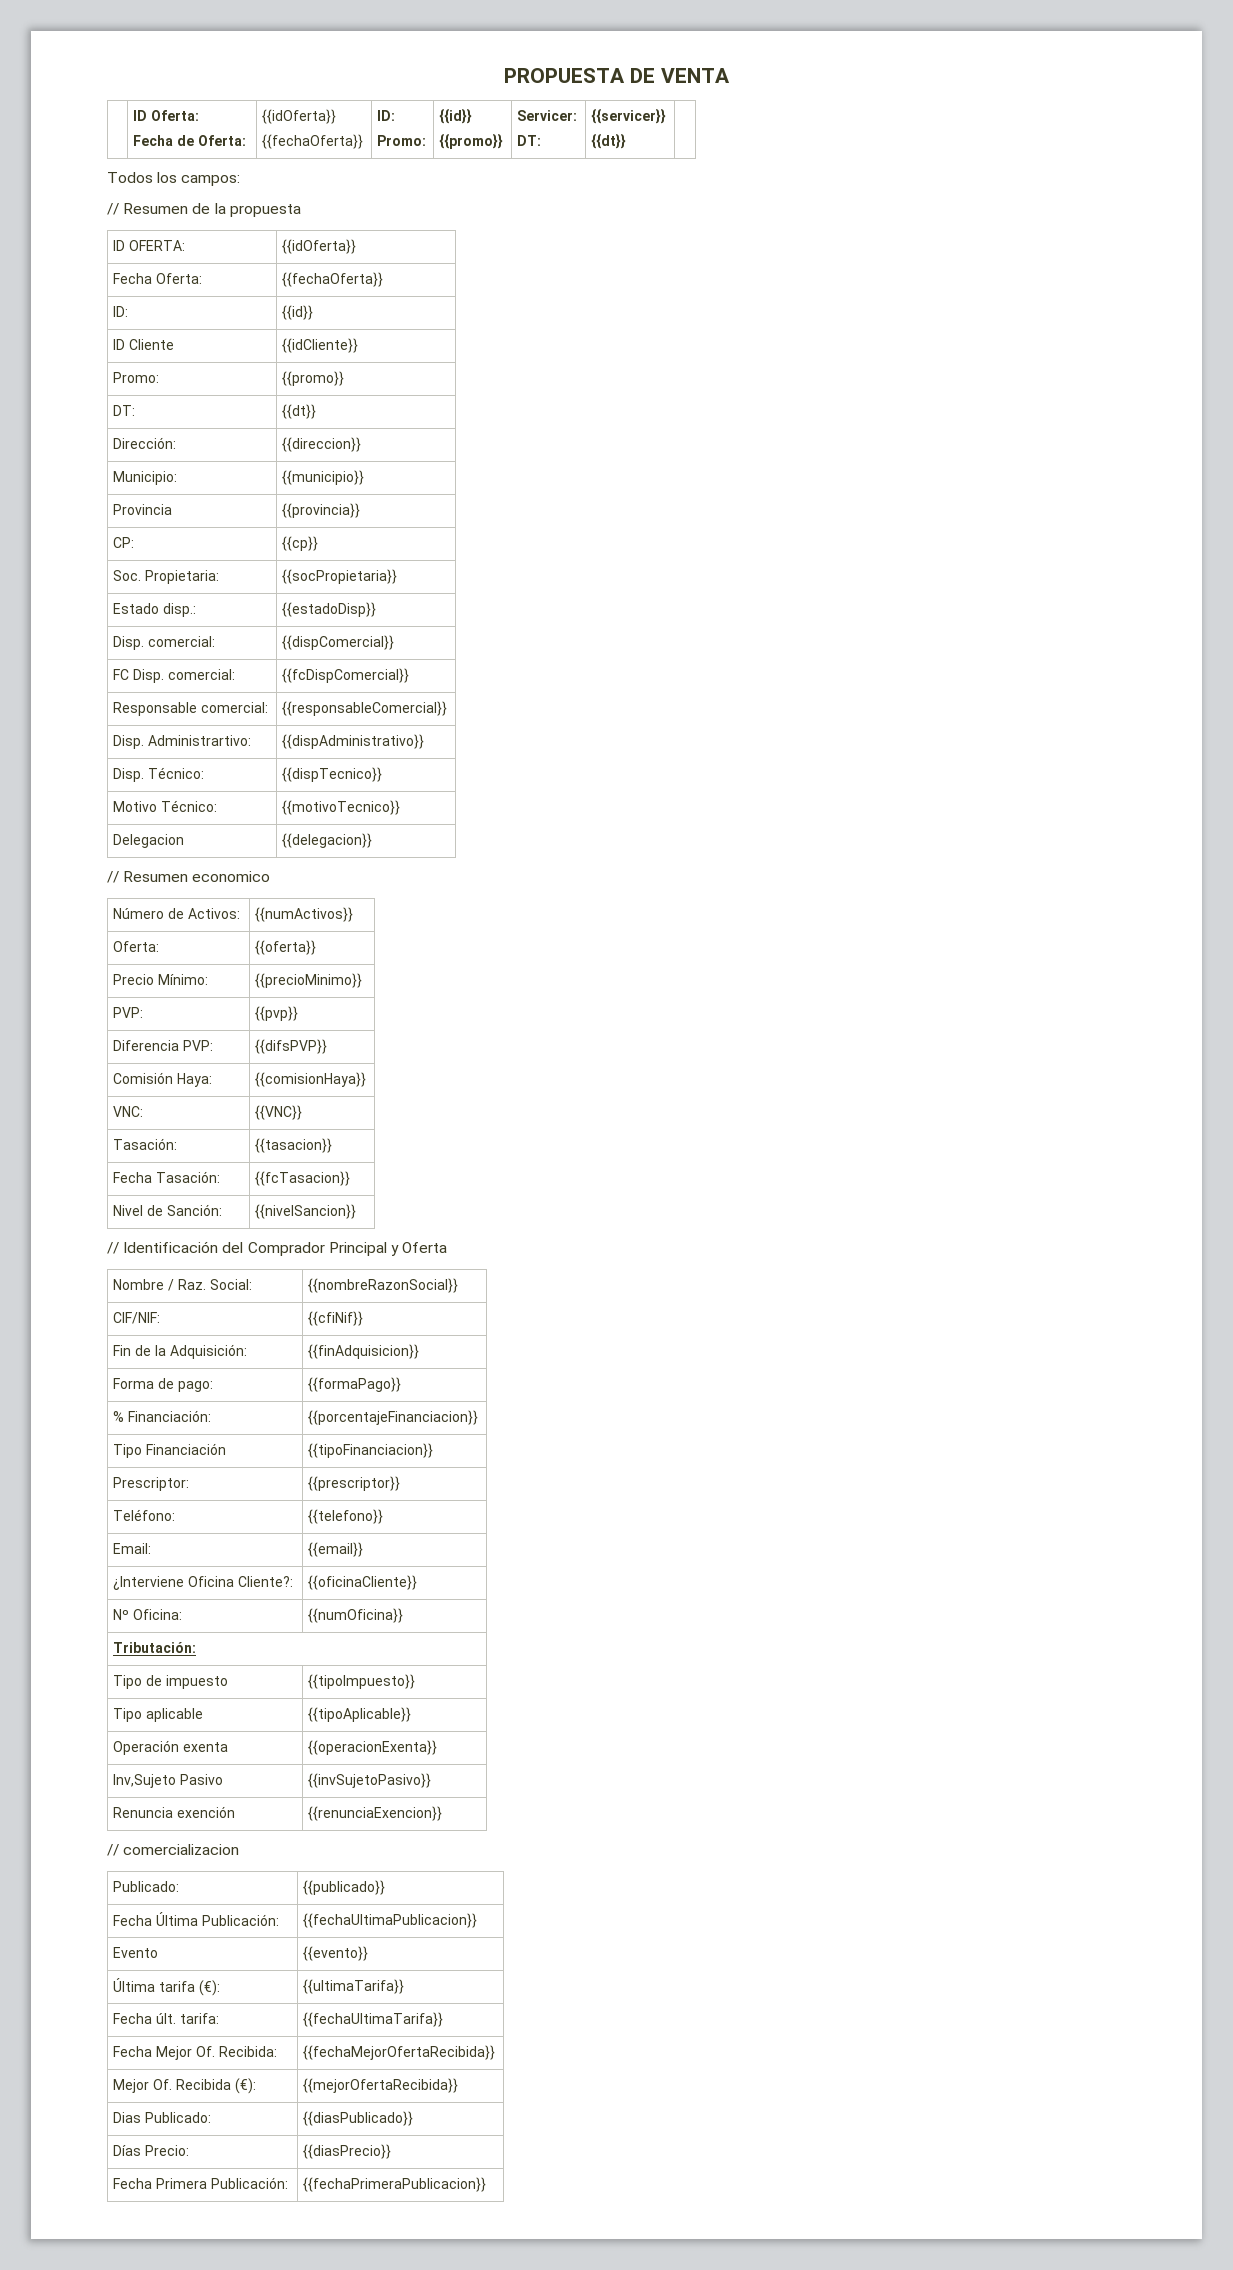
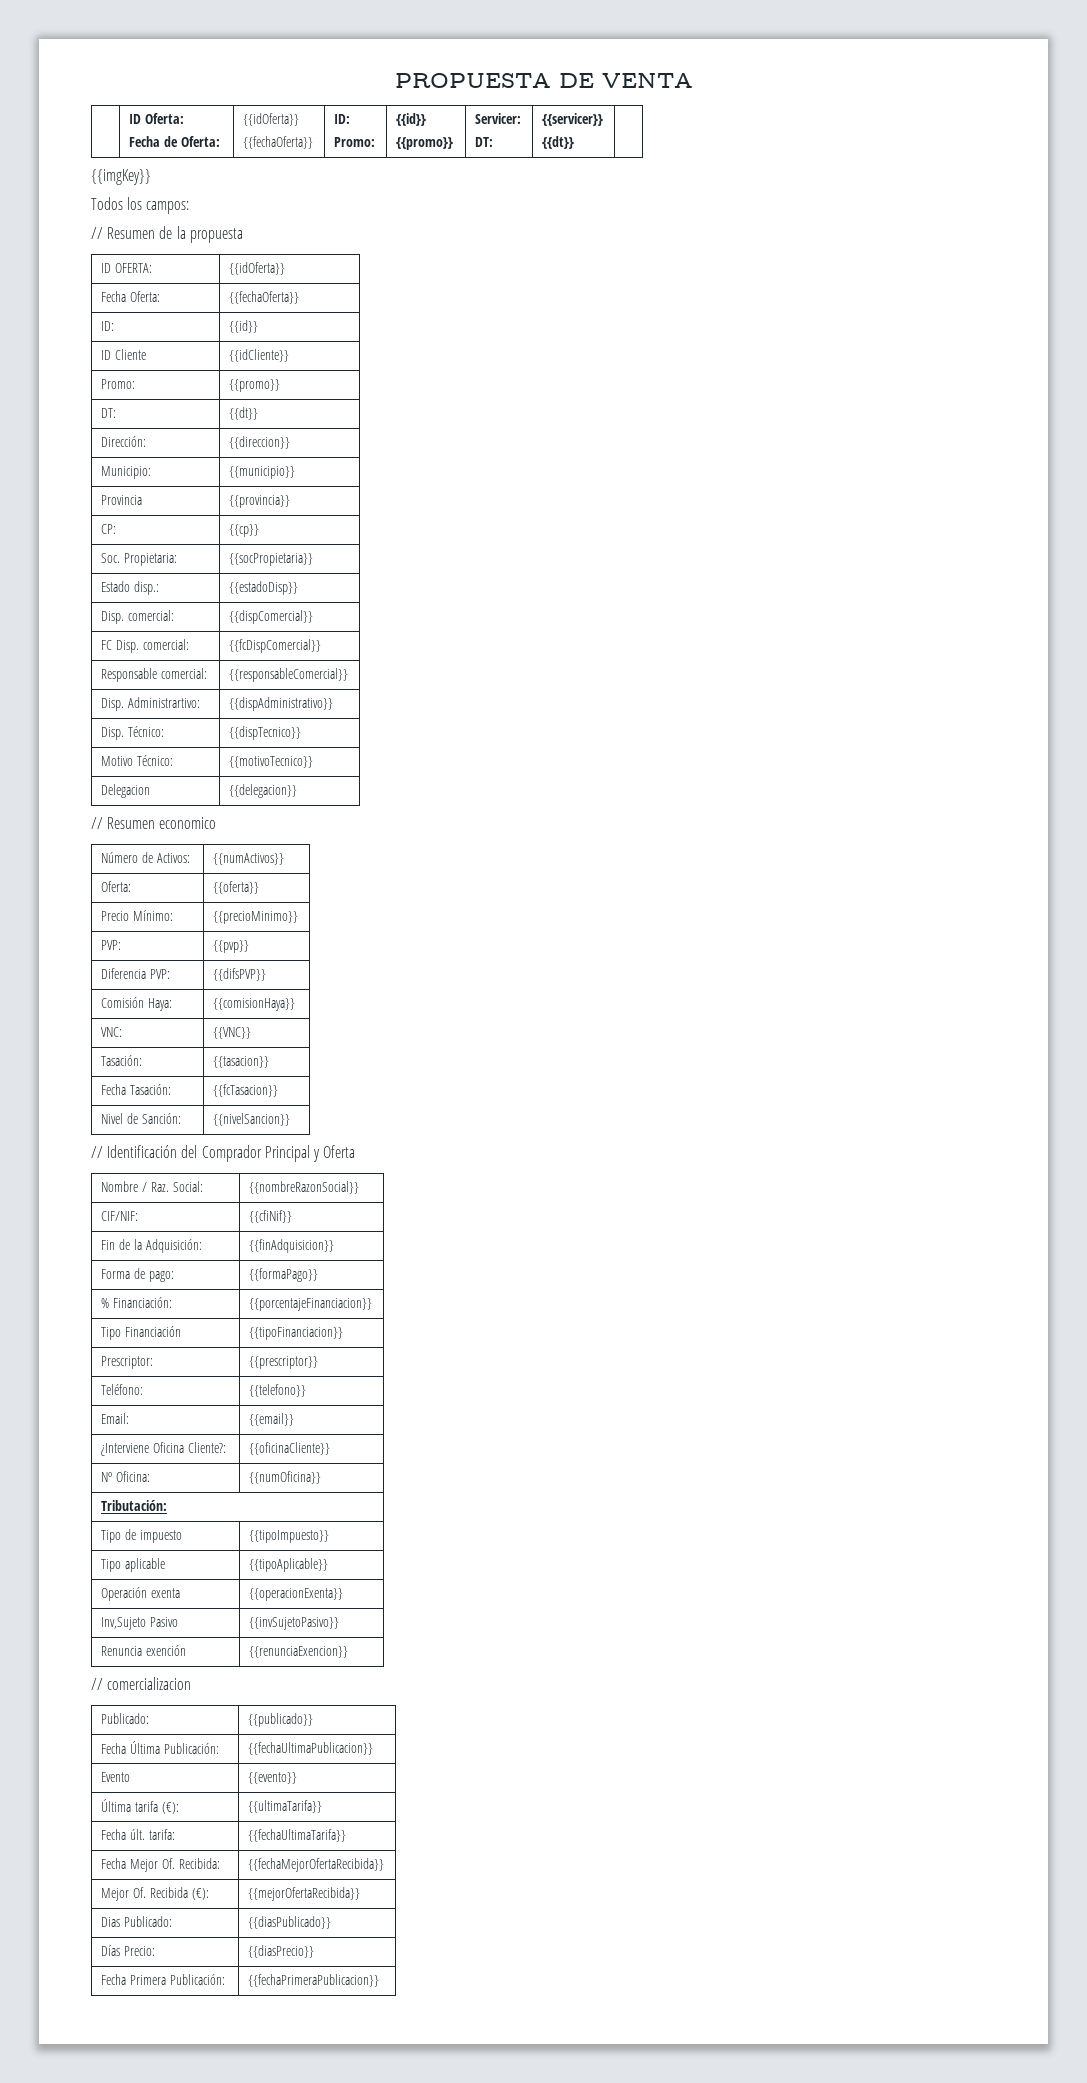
(627, 141) none -> [91,169,151,185] // {{imgKey}}

